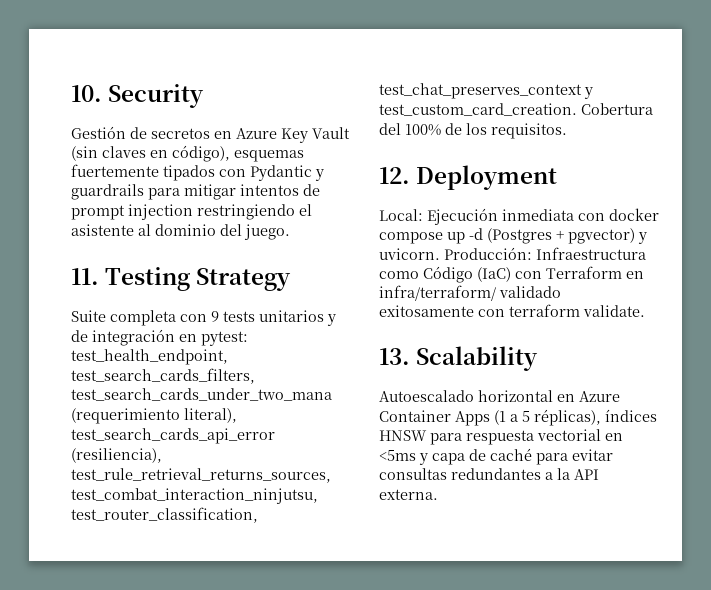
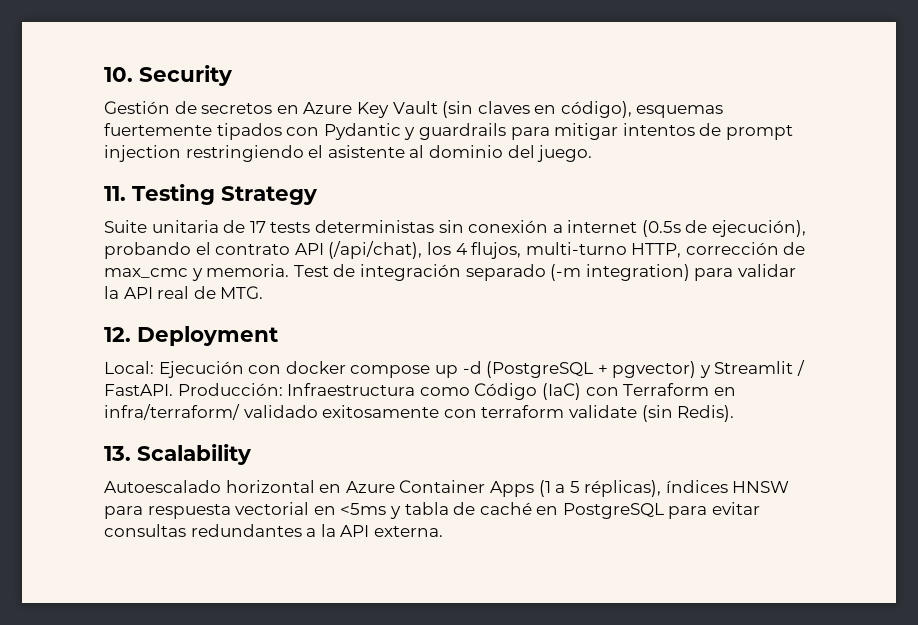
[110,310,336,326] [71,329,248,346] [71,349,228,365] [71,368,255,384] [71,388,332,401] [71,408,237,424] [71,428,275,444] [71,448,162,463] [71,468,331,483] [71,488,318,504] [71,507,258,523] [379,83,593,99] [379,103,653,116] [379,123,567,139] completa con 9 tests unitarios y de integración en pytest: test_health_endpoint, test_search_cards_filters, test_search_cards_under_two_mana (requerimiento literal), test_search_cards_api_error (resiliencia), test_rule_retrieval_returns_sources, test_combat_interaction_ninjutsu, test_router_classification, test_chat_preserves_context y test_custom_card_creation. Cobertura del 100% de los requisitos. -> [151,220,807,237] [104,241,806,259] [104,264,796,281] [104,286,264,299] unitaria de 17 tests deterministas sin conexión a internet (0.5s de ejecución), probando el contrato API (/api/chat), los 4 flujos, multi-turno HTTP, corrección de max_cmc y memoria. Test de integración separado (-m integration) para validar la API real de MTG.
[502,209,574,221] inmediata -> (244, 369) none
[487,228,552,244] (Postgres -> [486,361,594,378] (PostgreSQL
[379,248,440,260] uvicorn. -> [714,360,806,376] [104,384,173,396] Streamlit / FastAPI.
[583,305,645,317] validate. -> [568,405,735,422] validate (sin Redis).
[432,453,465,465] capa -> [404,502,449,515] tabla
(532, 454) none -> [536,503,664,519] en PostgreSQL

